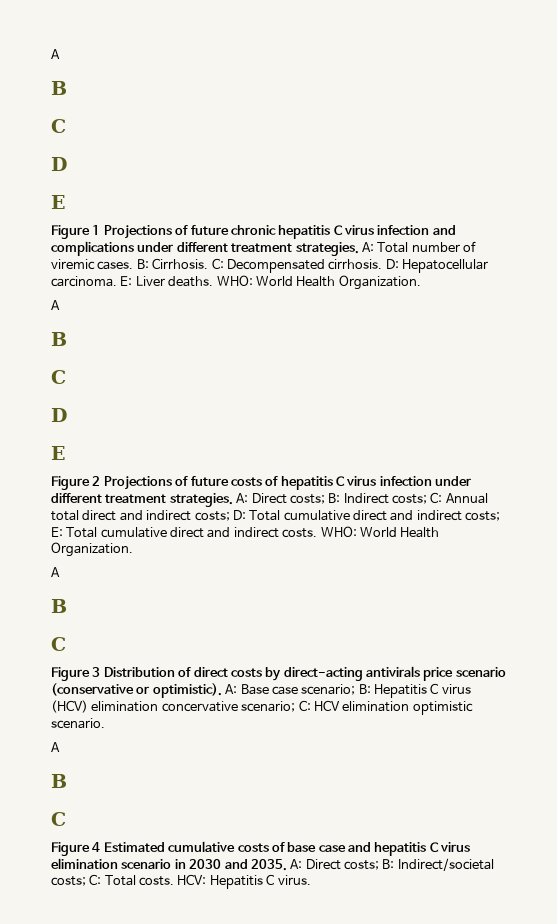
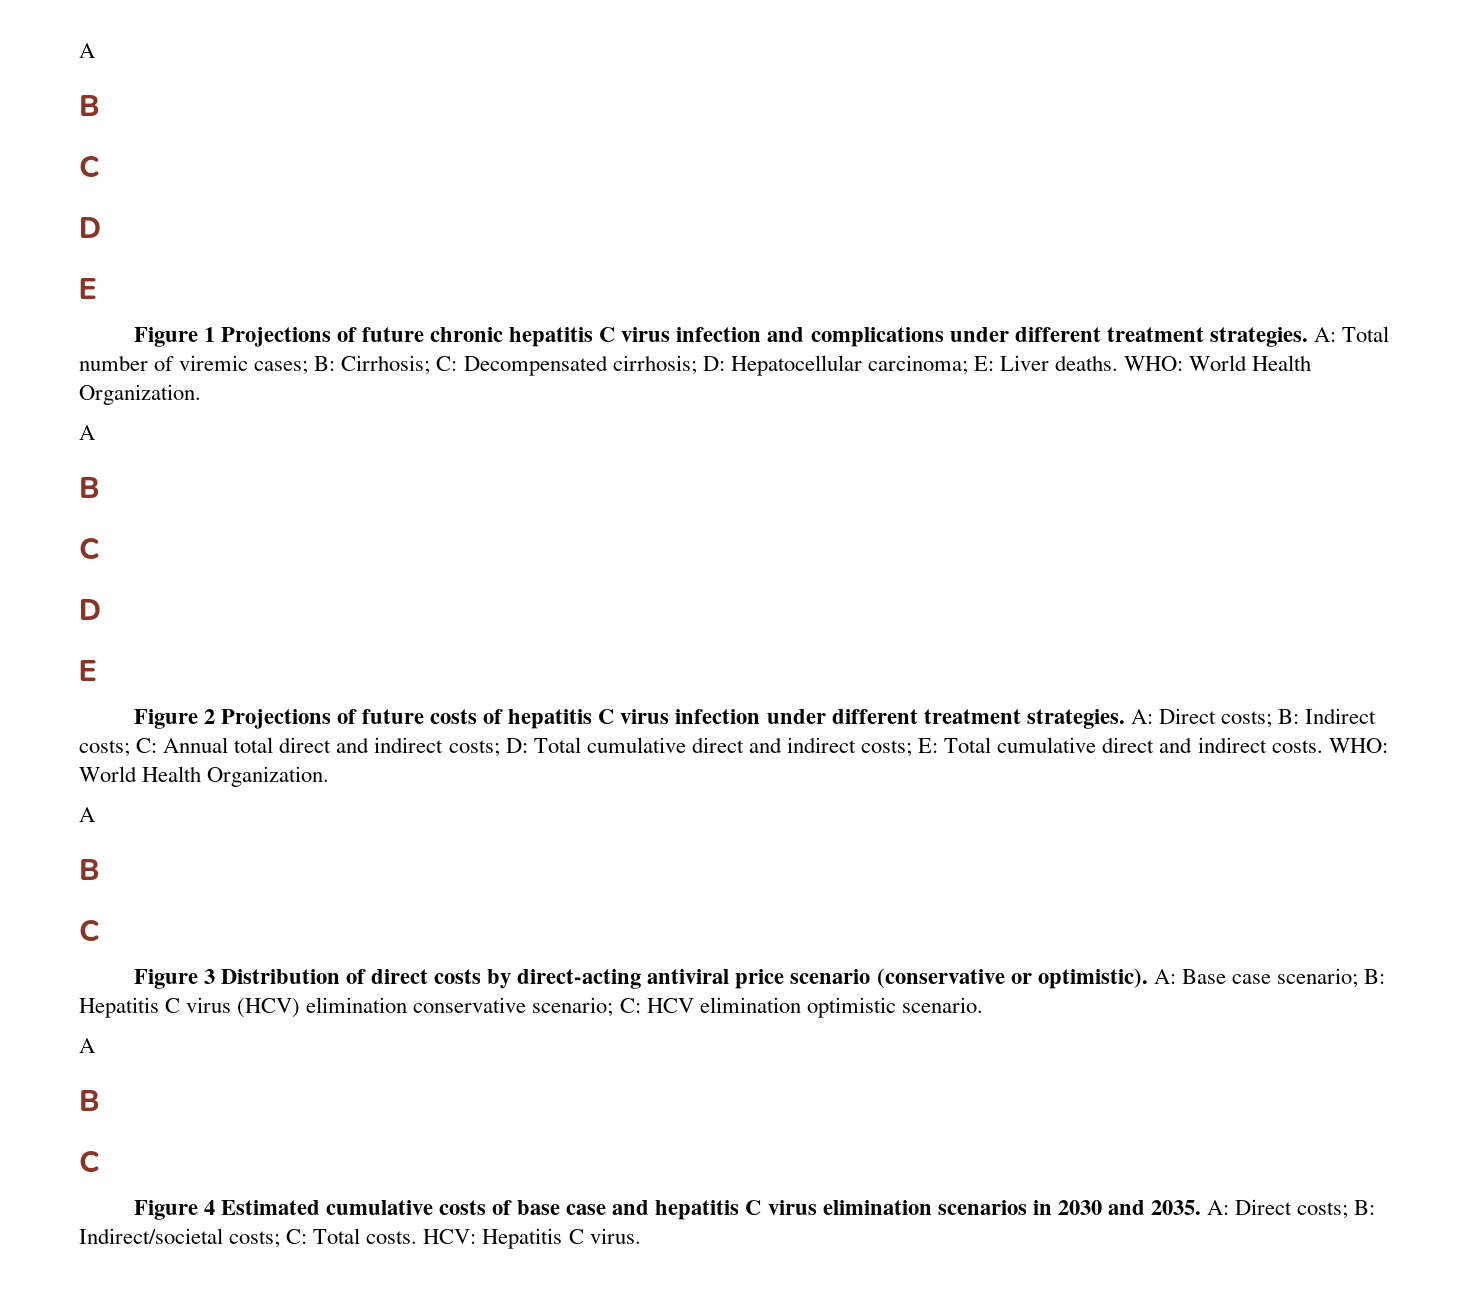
[97,258,209,270] cases. B: Cirrhosis. -> [254,355,431,375] cases; B: Cirrhosis;
[328,259,383,270] cirrhosis. -> [612,355,697,375] cirrhosis;
[51,276,117,287] carcinoma. -> [867,355,968,375] carcinoma;
[366,666,420,677] antivirals -> [647,969,730,984] antiviral
[161,701,238,712] concervative -> [413,997,527,1013] conservative
[121,859,172,869] scenario -> [937,1200,1027,1215] scenarios

